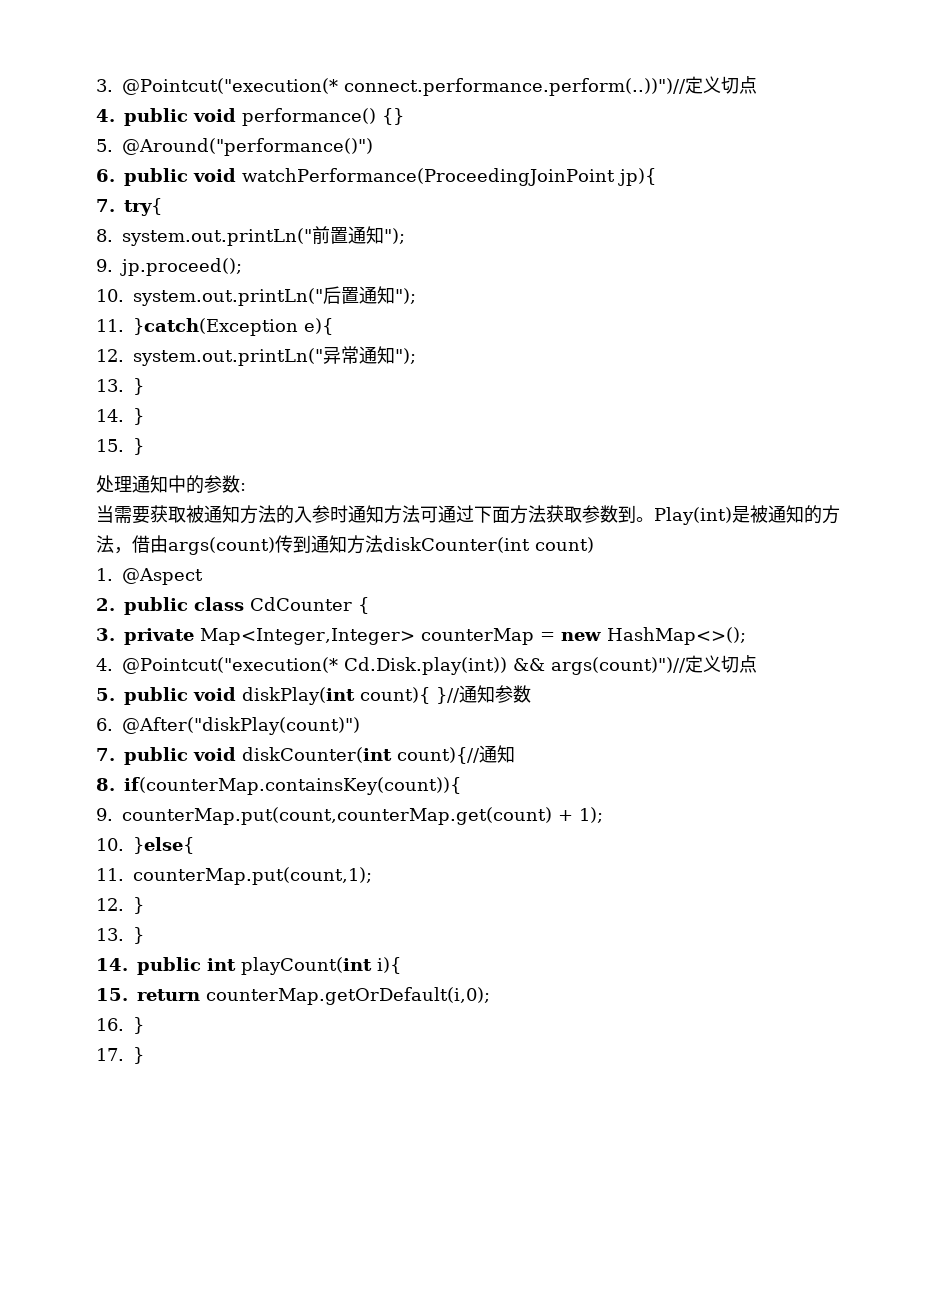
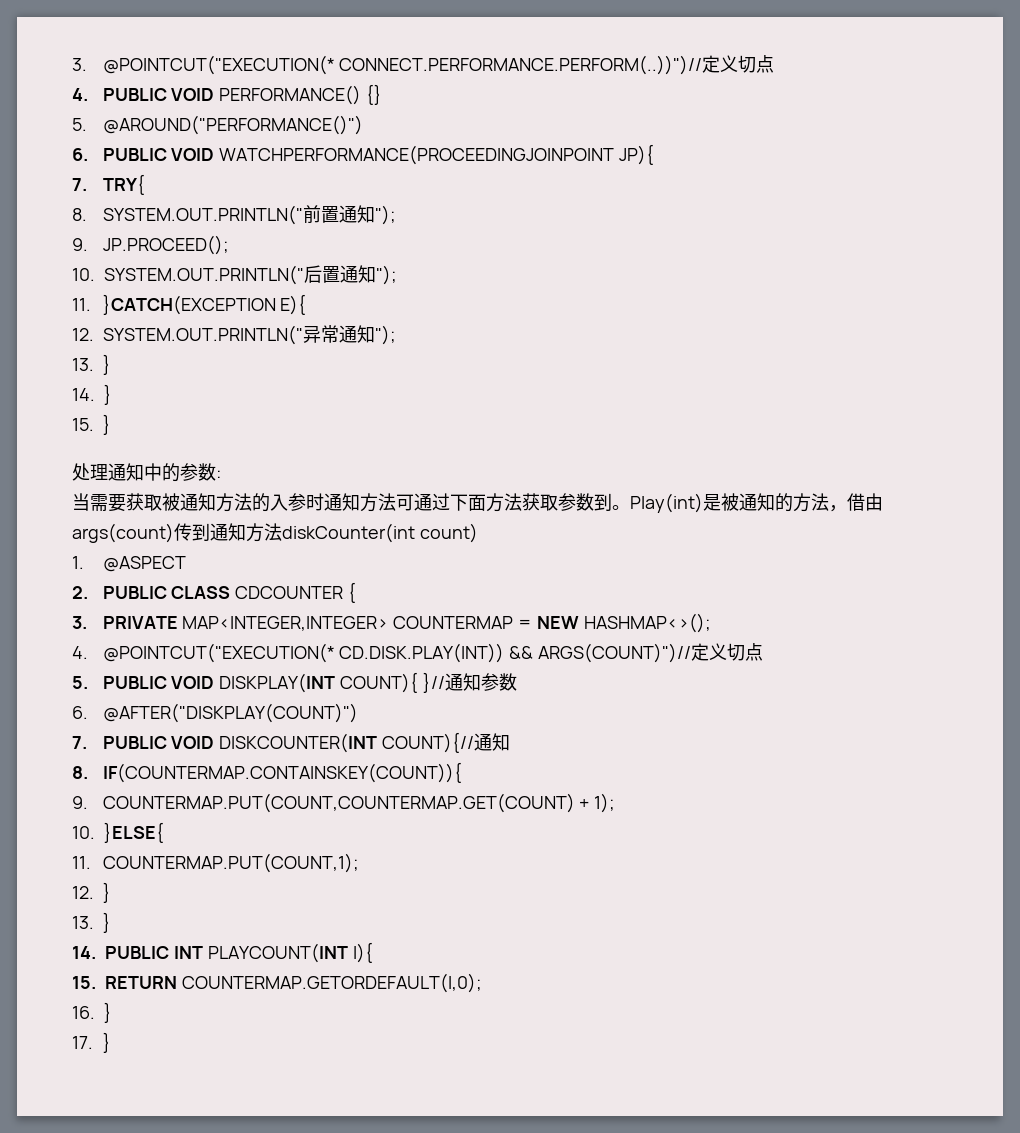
[96,78,686,96] 3. @Pointcut("execution(* connect.performance.perform(..))")// -> [72,55,703,75] 3. @POINTCUT("EXECUTION(* CONNECT.PERFORMANCE.PERFORM(..))")//
[124,108,376,126] public void performance() -> [102,85,362,105] PUBLIC VOID PERFORMANCE()
[122,138,373,156] [96,168,656,186] [96,198,162,216] [96,228,312,246] @Around("performance()") // 6. public void watchPerformance(ProceedingJoinPoint jp){ // 7. try{ // 8. system.out.printLn(" -> [102,115,363,135] [72,144,655,165] [72,174,145,195] [72,205,303,225] @AROUND("PERFORMANCE()") // 6. PUBLIC VOID WATCHPERFORMANCE(PROCEEDINGJOINPOINT JP){ // 7. TRY{ // 8. SYSTEM.OUT.PRINTLN("
[120,258,242,276] [96,288,323,306] jp.proceed(); // 10. system.out.printLn(" -> [102,235,229,255] [72,265,304,285] JP.PROCEED(); // 10. SYSTEM.OUT.PRINTLN("
[133,318,333,336] [96,348,323,366] }catch(Exception e){ // 12. system.out.printLn(" -> [102,294,307,315] [72,325,303,345] }CATCH(EXCEPTION E){ // 12. SYSTEM.OUT.PRINTLN("
[122,568,203,585] @Aspect -> [102,556,186,572] @ASPECT
[124,597,352,615] public class CdCounter -> [102,586,344,599] PUBLIC CLASS CDCOUNTER
[124,627,746,645] [96,657,686,675] private Map<Integer,Integer> counterMap = new HashMap<>(); // 4. @Pointcut("execution(* Cd.Disk.play(int)) && args(count)")// -> [102,613,711,633] [72,643,692,663] PRIVATE MAP<INTEGER,INTEGER> COUNTERMAP = NEW HASHMAP<>(); // 4. @POINTCUT("EXECUTION(* CD.DISK.PLAY(INT)) && ARGS(COUNT)")//
[124,687,430,705] public void diskPlay(int count){ -> [102,672,419,693] PUBLIC VOID DISKPLAY(INT COUNT){
[122,717,360,735] [96,747,480,765] @After("diskPlay(count)") // 7. public void diskCounter(int count){// -> [102,703,358,723] [72,732,475,753] @AFTER("DISKPLAY(COUNT)") // 7. PUBLIC VOID DISKCOUNTER(INT COUNT){//
[124,777,461,795] [96,807,552,825] if(counterMap.containsKey(count)){ // 9. counterMap.put(count,counterMap.get(count) -> [102,762,462,783] [72,793,575,813] IF(COUNTERMAP.CONTAINSKEY(COUNT)){ // 9. COUNTERMAP.PUT(COUNT,COUNTERMAP.GET(COUNT)
[133,837,194,854] [96,867,372,885] }else{ // 11. counterMap.put(count,1); -> [104,822,164,843] [72,853,359,873] }ELSE{ // 11. COUNTERMAP.PUT(COUNT,1);
[137,957,401,975] [96,987,490,1005] public int playCount(int i){ // 15. return counterMap.getOrDefault(i,0); -> [105,942,373,963] [72,973,482,993] PUBLIC INT PLAYCOUNT(INT I){ // 15. RETURN COUNTERMAP.GETORDEFAULT(I,0);

